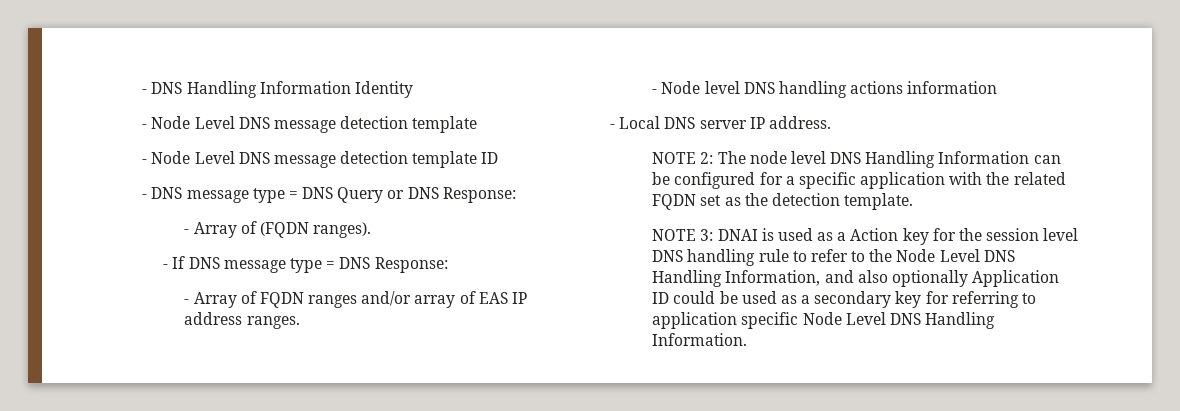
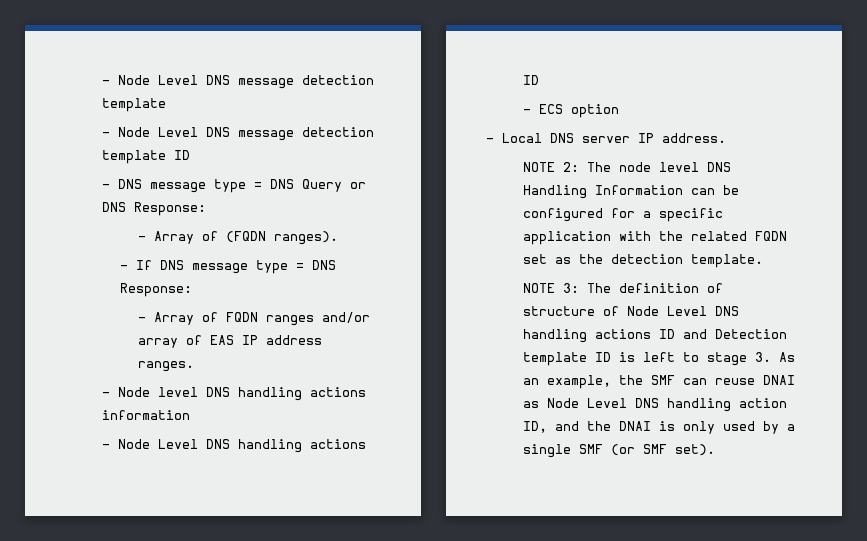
[142,81,413,98] [142,124,148,129] - DNS Handling Information Identity // - -> [101,80,110,85] -
(998, 87) none -> [101,439,366,453] [522,75,539,85] [522,104,619,118] // - Node Level DNS handling actions ID // - ECS option
[717,228,1079,245] [652,249,1015,266] [652,270,1060,287] [652,291,1037,308] [652,312,996,329] [652,333,748,346] DNAI is used as a Action key for the session level DNS handling rule to refer to the Node Level DNS Handling Information, and also optionally Application ID could be used as a secondary key for referring to application specific Node Level DNS Handling Information. -> [586,283,723,293] [522,306,739,316] [522,329,787,343] [522,352,795,366] [522,375,795,389] [522,398,787,412] [522,421,795,434] [522,444,715,458] The definition of structure of Node Level DNS handling actions ID and Detection template ID is left to stage 3. As an example, the SMF can reuse DNAI as Node Level DNS handling action ID, and the DNAI is only used by a single SMF (or SMF set).

